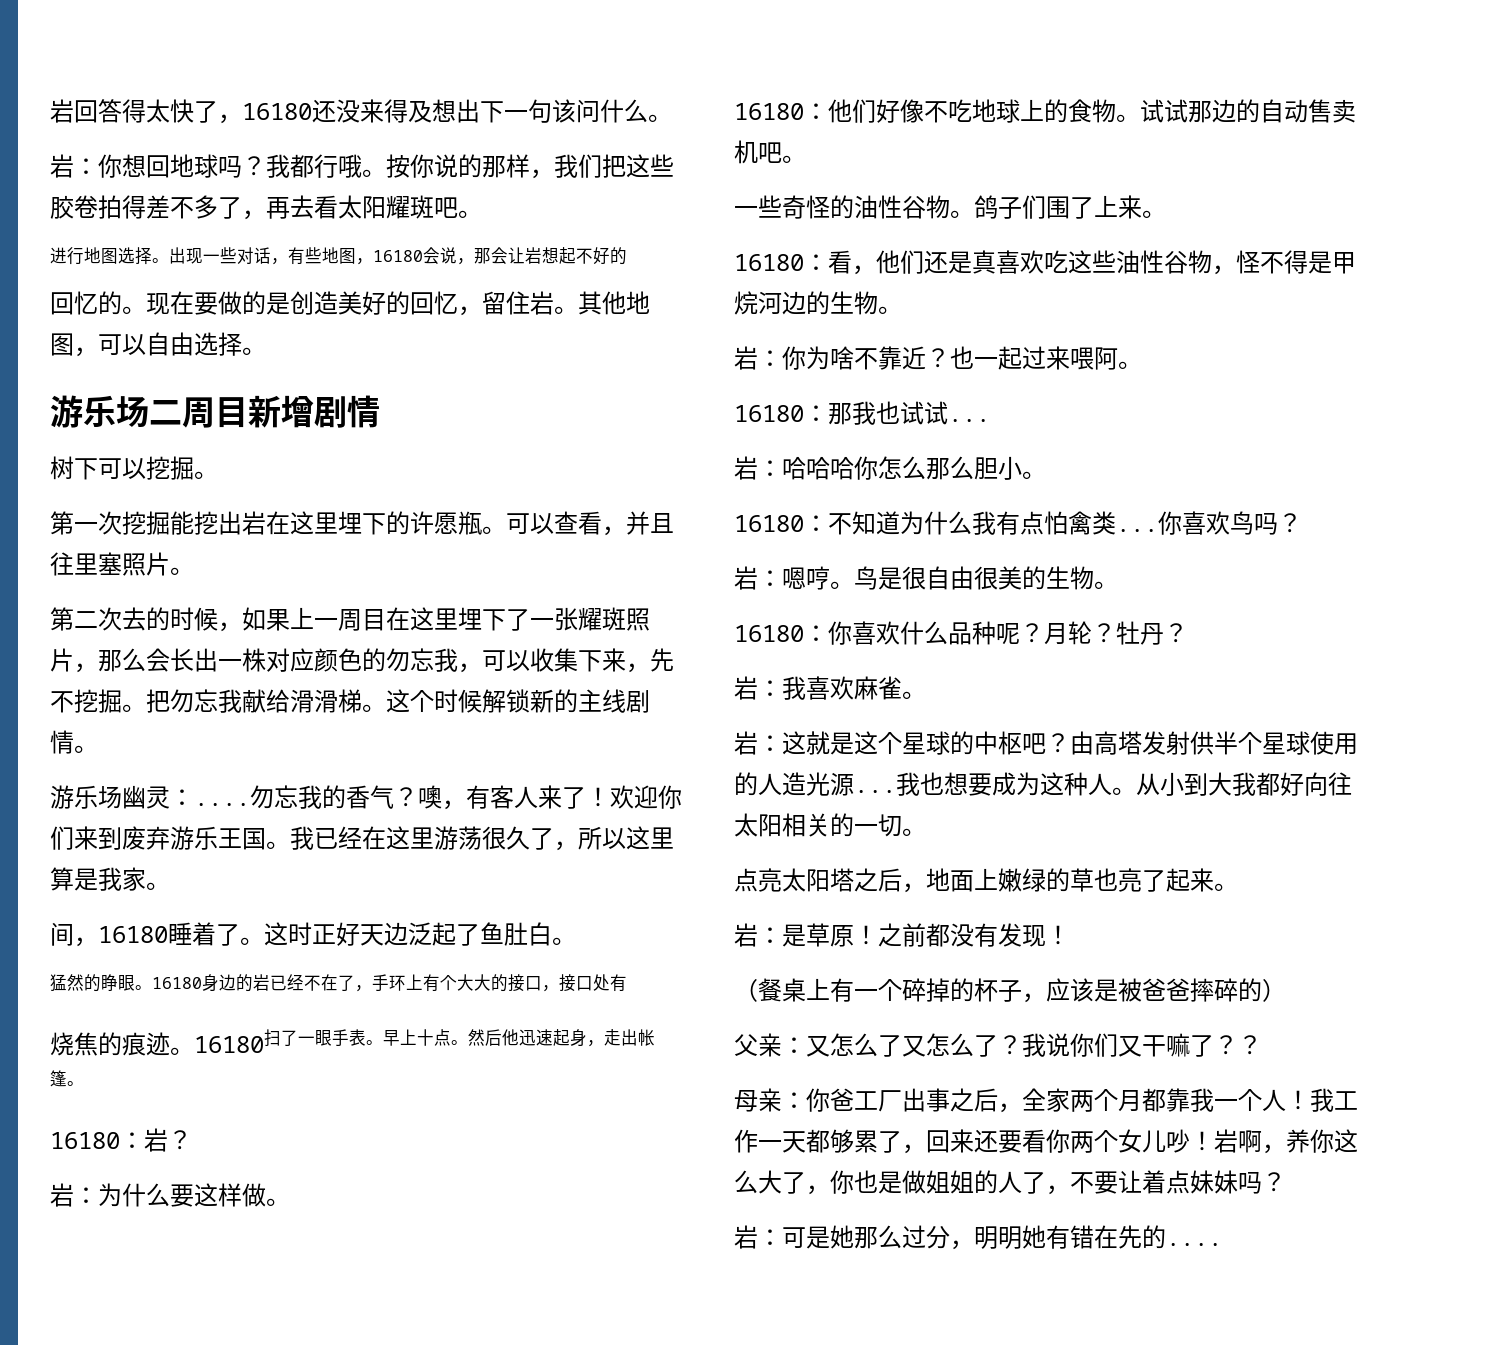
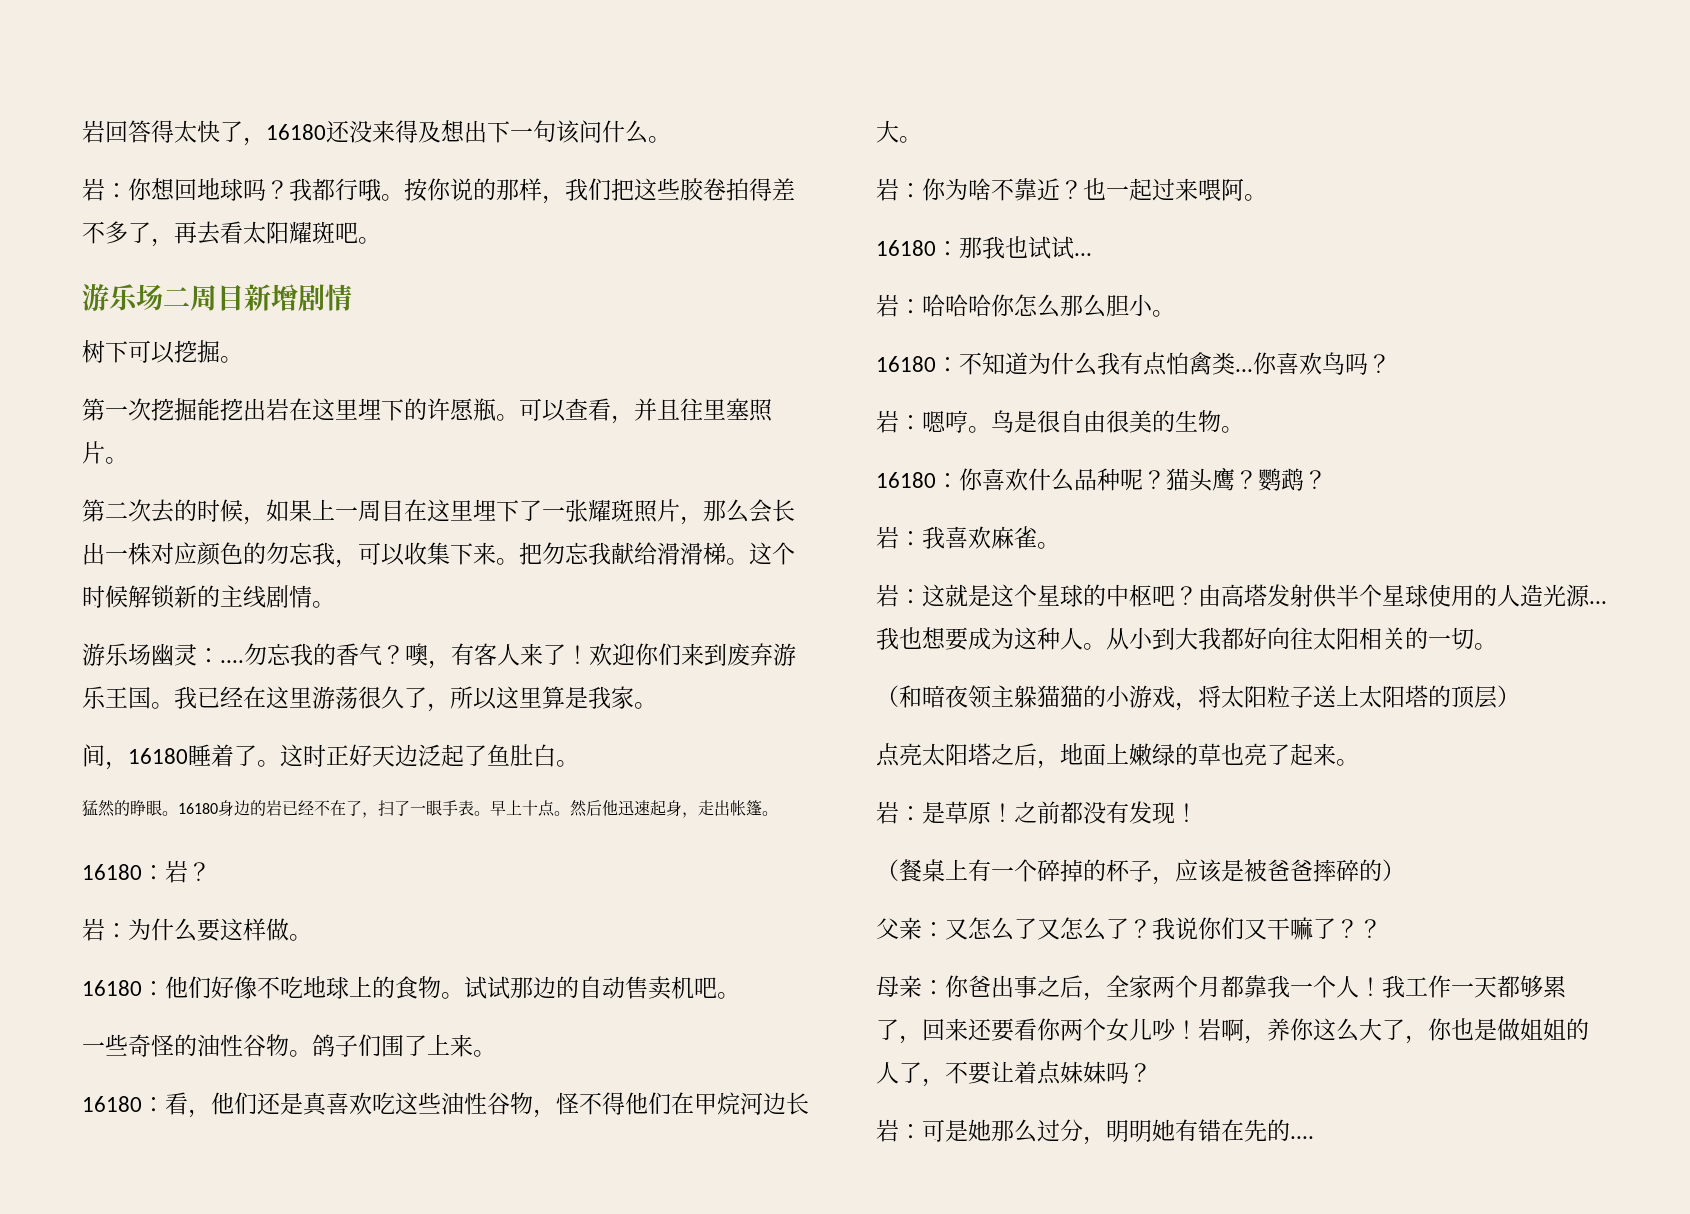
[50,247,627,265] [50,291,650,316] [50,332,266,357] // 进行地图选择。出现一些对话，有些地图，16180会说，那会让岩想起不好的 // 回忆的。现在要做的是创造美好的回忆，留住岩。其他地图，可以自由选择。 -> (381, 240) none
[626,648,674,673] [50,689,122,713] ，先不挖掘 -> (496, 553) none
[372,974,627,992] [50,1032,264,1056] 手环上有个大大的接口，接口处有 // 烧焦的痕迹。16180 -> (378, 815) none
[1308,251,1332,274] 是 -> [625,1092,694,1115] 他们在
[806,291,878,315] 的生物 -> [786,1092,809,1115] [876,120,899,143] 长大
[1044,621,1164,645] 月轮？牡丹 -> [1166,468,1304,492] 猫头鹰？鹦鹉
(926, 832) none -> [876,685,1520,711] // （和暗夜领主躲猫猫的小游戏，将太阳粒子送上太阳塔的顶层）
[854,1090,902,1112] 工厂 -> (991, 986) none

